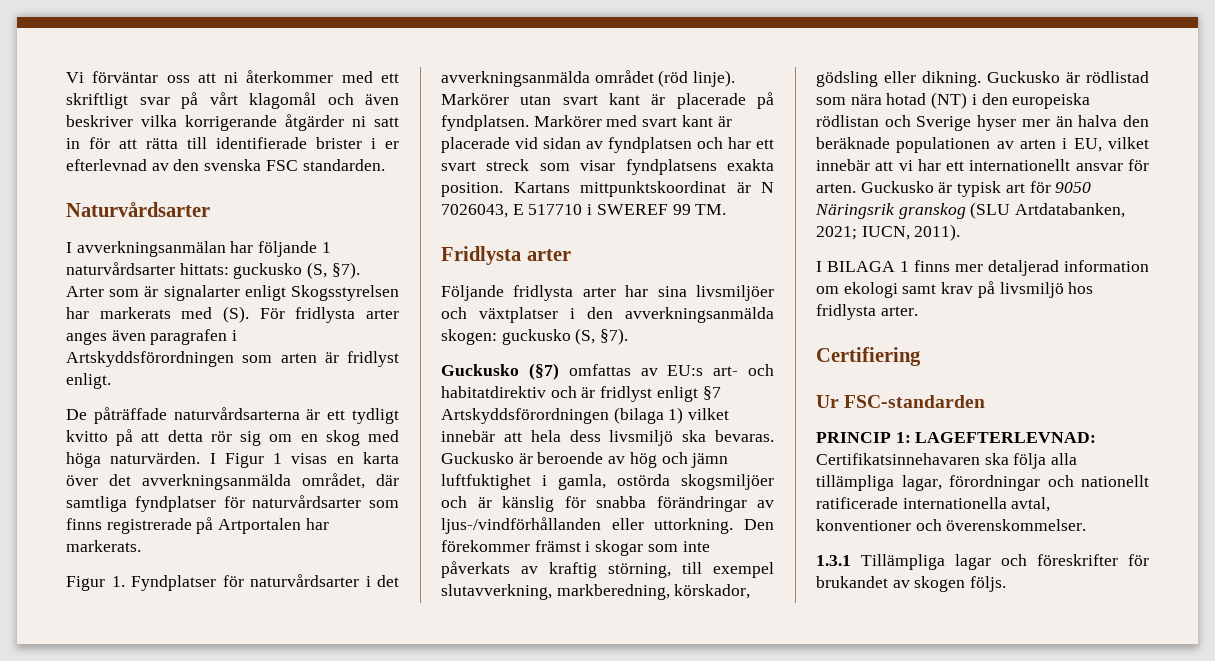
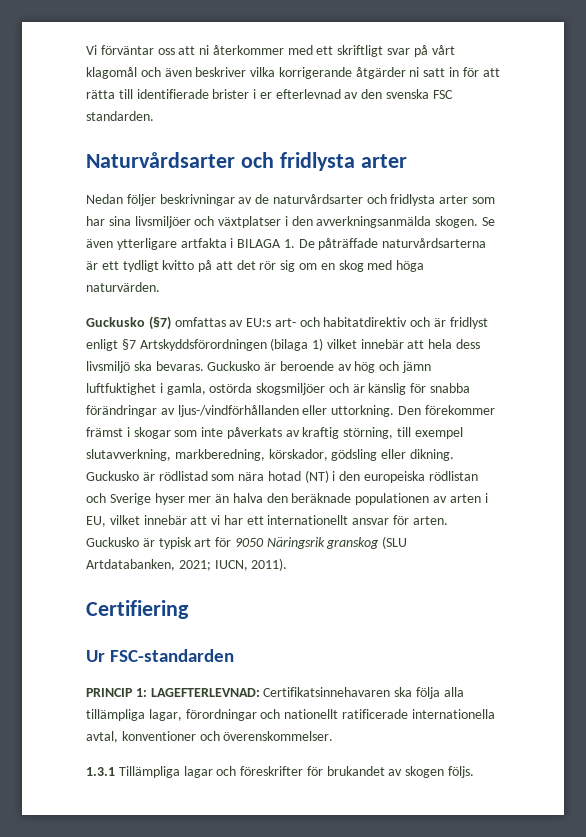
[66,241,331,257] [66,262,360,279] [66,285,399,301] [66,306,399,323] [66,329,238,345] [66,351,399,367] [66,373,111,389] // I avverkningsanmälan har följande 1 naturvårdsarter hittats: guckusko (S, §7). Arter som är signalarter enligt Skogsstyrelsen har markerats med (S). För fridlysta arter anges även paragrafen i Artskyddsförordningen som arten är fridlyst enligt. // -> [240,152,407,171] [86,194,496,206] [86,216,496,228] [86,238,295,250] och fridlysta arter // Nedan följer beskrivningar av de naturvårdsarter och fridlysta arter som har sina livsmiljöer och växtplatser i den avverkningsanmälda skogen. Se även ytterligare artfakta i BILAGA 1.
[167,430,203,442] detta -> [236,260,256,270] det
[209,452,399,468] [66,473,399,490] [66,495,399,512] [66,517,329,534] [66,540,141,552] [66,574,399,591] [441,70,736,87] [441,92,774,109] [441,115,732,131] [441,137,774,153] [441,159,774,175] [441,181,774,197] [441,204,727,218] [441,246,571,265] [441,285,774,301] [441,307,774,323] [441,328,629,345] I Figur 1 visas en karta över det avverkningsanmälda området, där samtliga fyndplatser för naturvårdsarter som finns registrerade på Artportalen har markerats. // Figur 1. Fyndplatser för naturvårdsarter i det avverkningsanmälda området (röd linje). Markörer utan svart kant är placerade på fyndplatsen. Markörer med svart kant är placerade vid sidan av fyndplatsen och har ett svart streck som visar fyndplatsens exakta position. Kartans mittpunktskoordinat är N 7026043, E 517710 i SWEREF 99 TM. // Fridlysta arter // Följande fridlysta arter har sina livsmiljöer och växtplatser i den avverkningsanmälda skogen: guckusko (S, §7). -> (160, 287) none
[816,260,1149,276] [816,281,1094,298] [816,304,918,320] // I BILAGA 1 finns mer detaljerad information om ekologi samt krav på livsmiljö hos fridlysta arter. -> (288, 564) none

